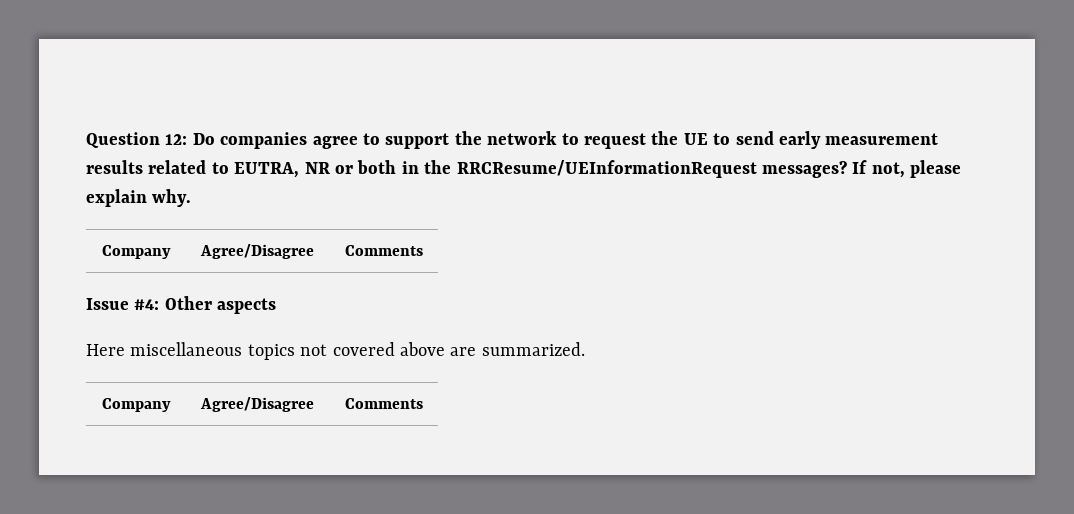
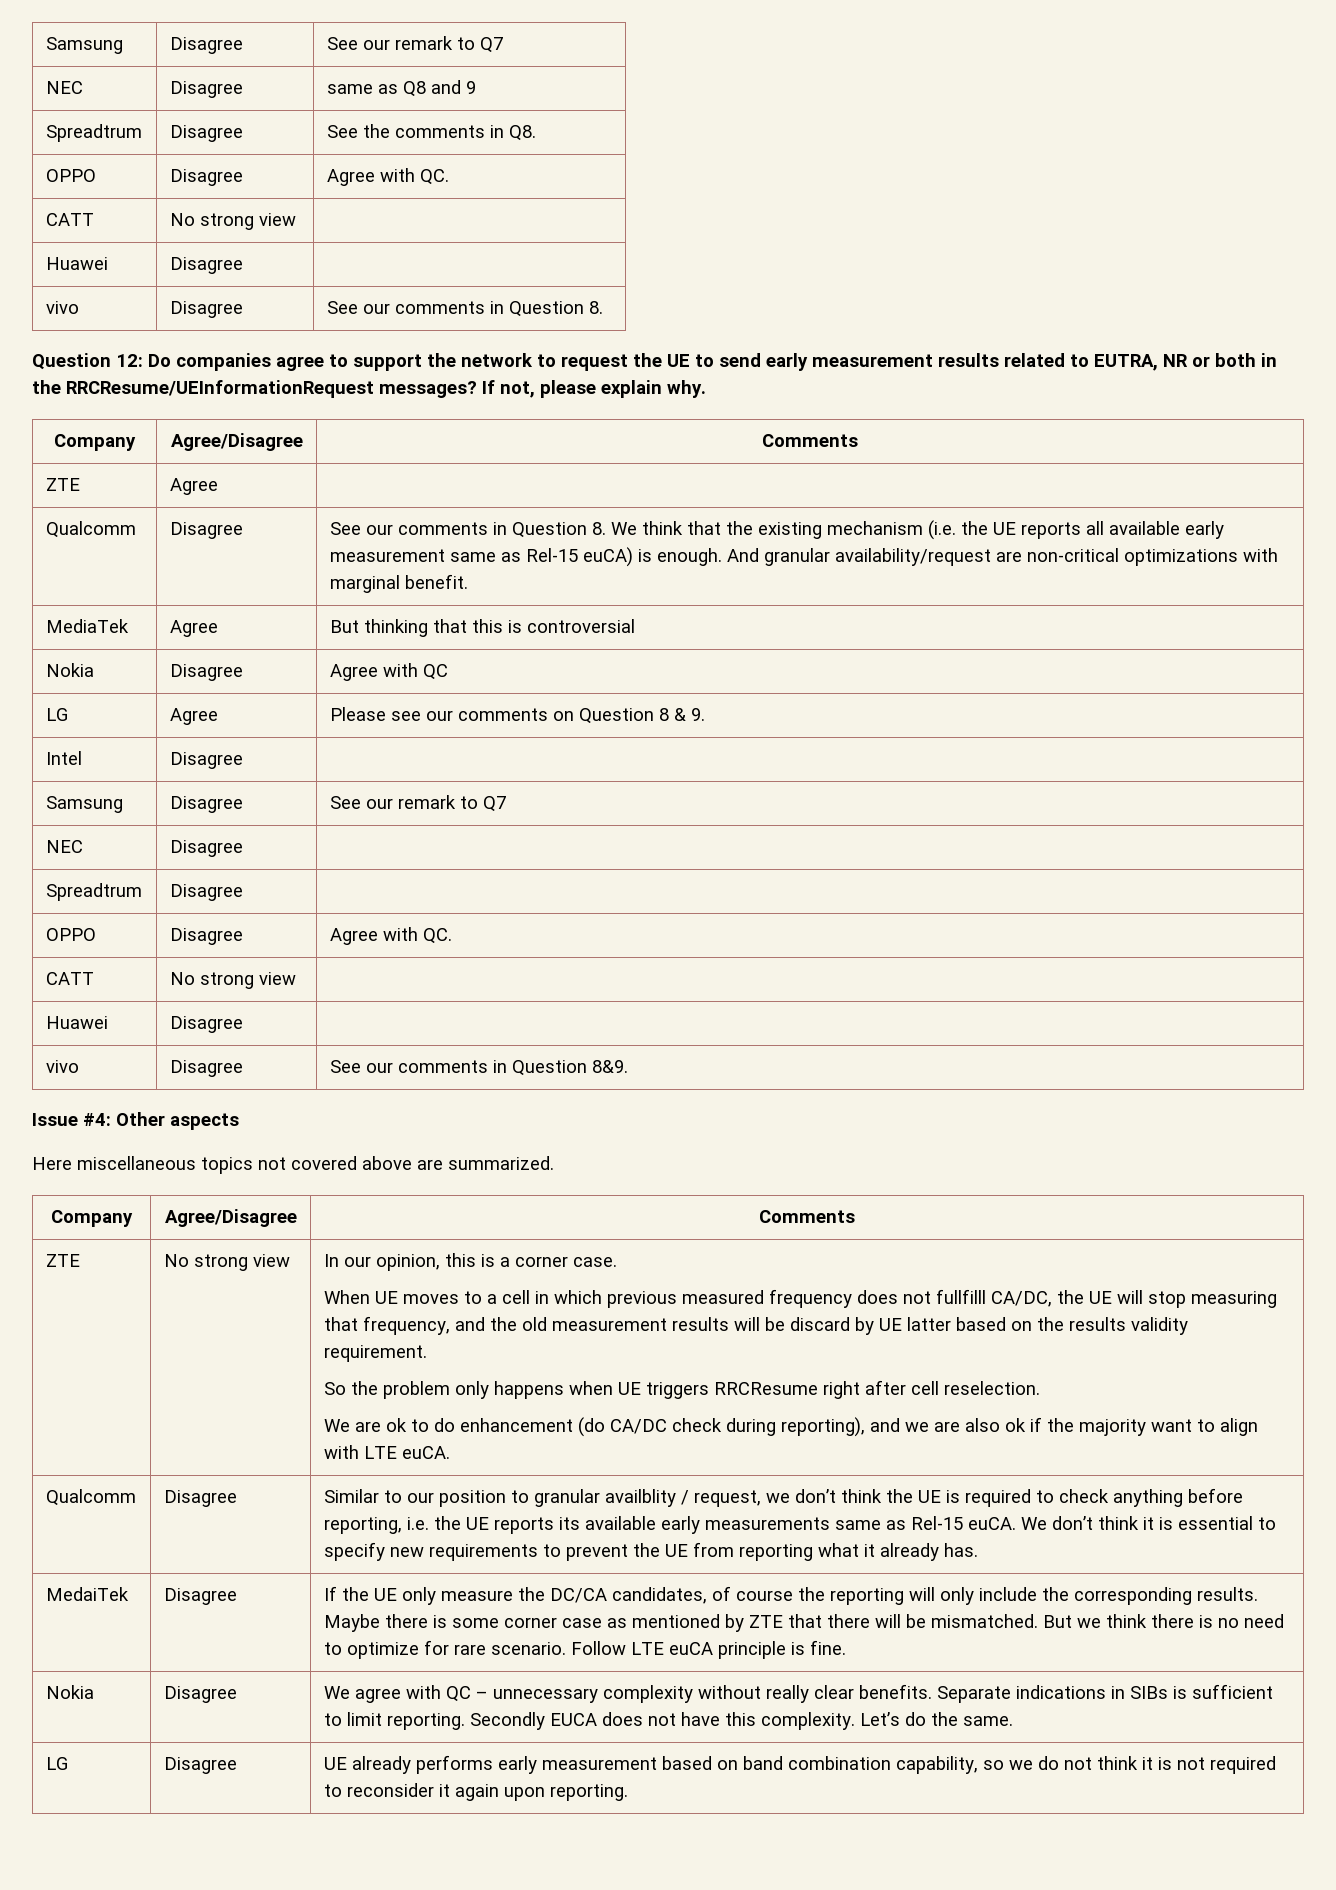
(86, 140) none -> [45,37,123,54] [169,37,243,54] [326,36,503,53] [45,81,83,94] [169,81,243,98] [326,80,476,97] [45,124,142,142] [169,125,243,142] [326,124,536,141] [45,169,96,182] [169,169,243,186] [326,168,449,186] [45,213,94,226] [169,213,296,230] [45,257,108,270] [169,257,243,274] [45,301,79,314] [169,301,243,318] [326,301,603,317] Samsung | Disagree | See our remark to Q7 // NEC | Disagree | same as Q8 and 9 // Spreadtrum | Disagree | See the comments in Q8. // OPPO | Disagree | Agree with QC. // CATT | No strong view | // Huawei | Disagree | // vivo | Disagree | See our comments in Question 8. //
(423, 250) none -> [45,478,80,491] [169,478,218,495] [45,521,136,538] [169,522,243,539] [329,520,1224,540] [329,547,1278,567] [329,574,468,593] [45,619,129,633] [169,620,218,637] [329,619,635,637] [45,663,94,677] [169,664,243,681] [329,663,448,681] [45,708,68,721] [169,708,218,725] [329,707,705,724] [45,751,82,765] [169,752,243,769] [45,796,123,813] [169,796,243,813] [329,795,506,812] [45,840,83,853] [169,840,243,857] [45,883,142,901] [169,884,243,901] [45,928,96,941] [169,928,243,945] [329,927,452,945] [45,972,94,985] [169,972,296,989] [45,1016,108,1029] [169,1016,243,1033] [45,1060,79,1073] [169,1060,243,1077] [329,1060,628,1076] // ZTE | Agree | // Qualcomm | Disagree | See our comments in Question 8. We think that the existing mechanism (i.e. the UE reports all available early measurement same as Rel-15 euCA) is enough. And granular availability/request are non-critical optimizations with marginal benefit. // MediaTek | Agree | But thinking that this is controversial // Nokia | Disagree | Agree with QC // LG | Agree | Please see our comments on Question 8 & 9. // Intel | Disagree | // Samsung | Disagree | See our remark to Q7 // NEC | Disagree | // Spreadtrum | Disagree | // OPPO | Disagree | Agree with QC. // CATT | No strong view | // Huawei | Disagree | // vivo | Disagree | See our comments in Question 8&9.
(423, 403) none -> [45,1254,80,1267] [163,1254,290,1271] [323,1253,617,1271] [323,1289,1277,1308] [323,1316,1188,1335] [323,1345,427,1362] [323,1380,1040,1399] [323,1417,1258,1437] [323,1445,450,1459] [45,1489,136,1506] [163,1490,237,1507] [323,1488,1243,1507] [323,1516,1276,1534] [323,1542,978,1561] [45,1587,129,1601] [163,1588,237,1605] [323,1586,1258,1605] [323,1614,1284,1632] [323,1640,846,1659] [45,1685,94,1699] [163,1686,237,1703] [323,1684,1273,1703] [323,1712,1013,1730] [45,1757,68,1770] [163,1757,237,1774] [323,1755,1276,1774] [323,1783,628,1801] // ZTE | No strong view | In our opinion, this is a corner case. // When UE moves to a cell in which previous measured frequency does not fullfilll CA/DC, the UE will stop measuring that frequency, and the old measurement results will be discard by UE latter based on the results validity requirement. // So the problem only happens when UE triggers RRCResume right after cell reselection. // We are ok to do enhancement (do CA/DC check during reporting), and we are also ok if the majority want to align with LTE euCA. // Qualcomm | Disagree | Similar to our position to granular availblity / request, we don’t think the UE is required to check anything before reporting, i.e. the UE reports its available early measurements same as Rel-15 euCA. We don’t think it is essential to specify new requirements to prevent the UE from reporting what it already has. // MedaiTek | Disagree | If the UE only measure the DC/CA candidates, of course the reporting will only include the corresponding results. Maybe there is some corner case as mentioned by ZTE that there will be mismatched. But we think there is no need to optimize for rare scenario. Follow LTE euCA principle is fine. // Nokia | Disagree | We agree with QC – unnecessary complexity without really clear benefits. Separate indications in SIBs is sufficient to limit reporting. Secondly EUCA does not have this complexity. Let’s do the same. // LG | Disagree | UE already performs early measurement based on band combination capability, so we do not think it is not required to reconsider it again upon reporting.

